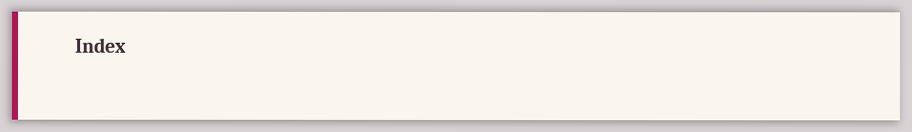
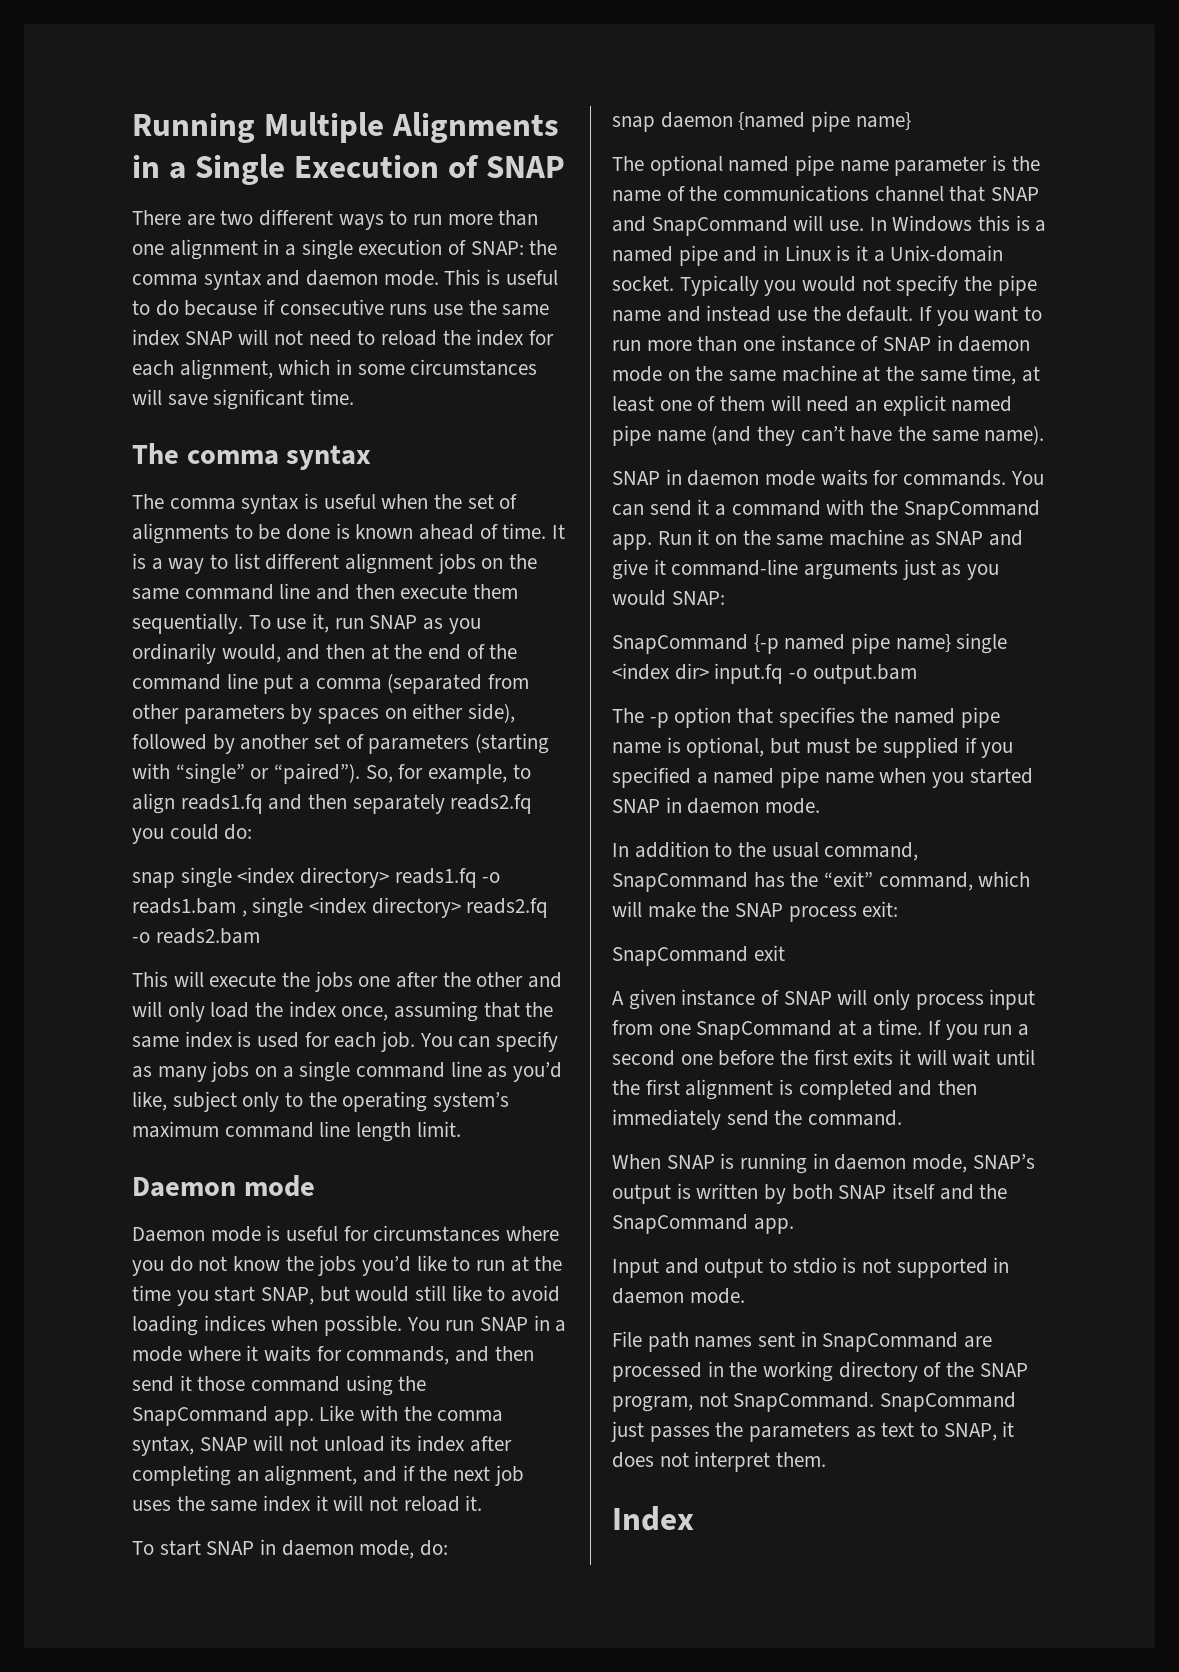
(75, 45) none -> [132,112,559,143] [132,154,565,185] [132,209,539,230] [132,239,558,260] [132,269,558,290] [132,299,550,316] [132,329,555,346] [132,359,538,380] [132,389,355,410] [132,443,372,470] [132,493,518,514] [132,523,566,544] [132,553,538,574] [132,583,519,600] [132,613,481,634] [132,643,518,664] [132,673,530,694] [132,703,516,724] [132,733,550,754] [132,763,531,784] [132,793,533,814] [132,824,253,844] [132,867,501,888] [132,897,549,918] [132,928,260,944] [132,971,563,992] [132,1001,554,1022] [132,1031,559,1052] [132,1061,563,1082] [132,1091,510,1112] [132,1121,461,1142] [132,1175,315,1197] [132,1225,560,1242] [132,1255,563,1276] [132,1285,561,1306] [132,1315,567,1336] [132,1345,534,1365] [132,1375,427,1396] [132,1405,504,1426] [132,1435,512,1456] [132,1465,524,1486] [132,1495,483,1512] [132,1539,449,1559] [612,111,911,132] [612,155,1040,176] [612,185,1040,202] [612,215,1047,236] [612,245,1004,266] [612,275,1037,296] [612,305,1043,326] [612,335,1031,352] [612,365,1041,385] [612,395,1013,416] [612,425,1045,446] [612,469,1044,486] [612,499,1040,520] [612,529,1024,550] [612,559,1000,580] [612,590,725,606] [612,633,1008,654] [612,663,917,684] [612,707,1000,728] [612,737,1014,758] [612,767,1033,788] [612,797,821,814] [612,841,919,861] [612,871,1031,892] [612,901,899,922] [612,945,785,966] [612,989,1036,1010] [612,1019,1030,1040] [612,1049,1036,1066] [612,1079,978,1100] [612,1109,903,1130] [612,1153,1035,1174] [612,1183,1008,1204] [612,1214,794,1234] [612,1257,1010,1278] [612,1288,745,1304] [612,1331,993,1352] [612,1361,1028,1382] [612,1392,1017,1412] [611,1421,1015,1442] [612,1451,827,1472] Running Multiple Alignments in a Single Execution of SNAP // There are two different ways to run more than one alignment in a single execution of SNAP: the comma syntax and daemon mode. This is useful to do because if consecutive runs use the same index SNAP will not need to reload the index for each alignment, which in some circumstances will save significant time. // The comma syntax // The comma syntax is useful when the set of alignments to be done is known ahead of time. It is a way to list different alignment jobs on the same command line and then execute them sequentially. To use it, run SNAP as you ordinarily would, and then at the end of the command line put a comma (separated from other parameters by spaces on either side), followed by another set of parameters (starting with “single” or “paired”). So, for example, to align reads1.fq and then separately reads2.fq you could do: // snap single <index directory> reads1.fq -o reads1.bam , single <index directory> reads2.fq -o reads2.bam // This will execute the jobs one after the other and will only load the index once, assuming that the same index is used for each job. You can specify as many jobs on a single command line as you’d like, subject only to the operating system’s maximum command line length limit. // Daemon mode // Daemon mode is useful for circumstances where you do not know the jobs you’d like to run at the time you start SNAP, but would still like to avoid loading indices when possible. You run SNAP in a mode where it waits for commands, and then send it those command using the SnapCommand app. Like with the comma syntax, SNAP will not unload its index after completing an alignment, and if the next job uses the same index it will not reload it. // To start SNAP in daemon mode, do: // snap daemon {named pipe name} // The optional named pipe name parameter is the name of the communications channel that SNAP and SnapCommand will use. In Windows this is a named pipe and in Linux is it a Unix-domain socket. Typically you would not specify the pipe name and instead use the default. If you want to run more than one instance of SNAP in daemon mode on the same machine at the same time, at least one of them will need an explicit named pipe name (and they can’t have the same name). // SNAP in daemon mode waits for commands. You can send it a command with the SnapCommand app. Run it on the same machine as SNAP and give it command-line arguments just as you would SNAP: // SnapCommand {-p named pipe name} single <index dir> input.fq -o output.bam // The -p option that specifies the named pipe name is optional, but must be supplied if you specified a named pipe name when you started SNAP in daemon mode. // In addition to the usual command, SnapCommand has the “exit” command, which will make the SNAP process exit: // SnapCommand exit // A given instance of SNAP will only process input from one SnapCommand at a time. If you run a second one before the first exits it will wait until the first alignment is completed and then immediately send the command. // When SNAP is running in daemon mode, SNAP’s output is written by both SNAP itself and the SnapCommand app. // Input and output to stdio is not supported in daemon mode. // File path names sent in SnapCommand are processed in the working directory of the SNAP program, not SnapCommand. SnapCommand just passes the parameters as text to SNAP, it does not interpret them. //

